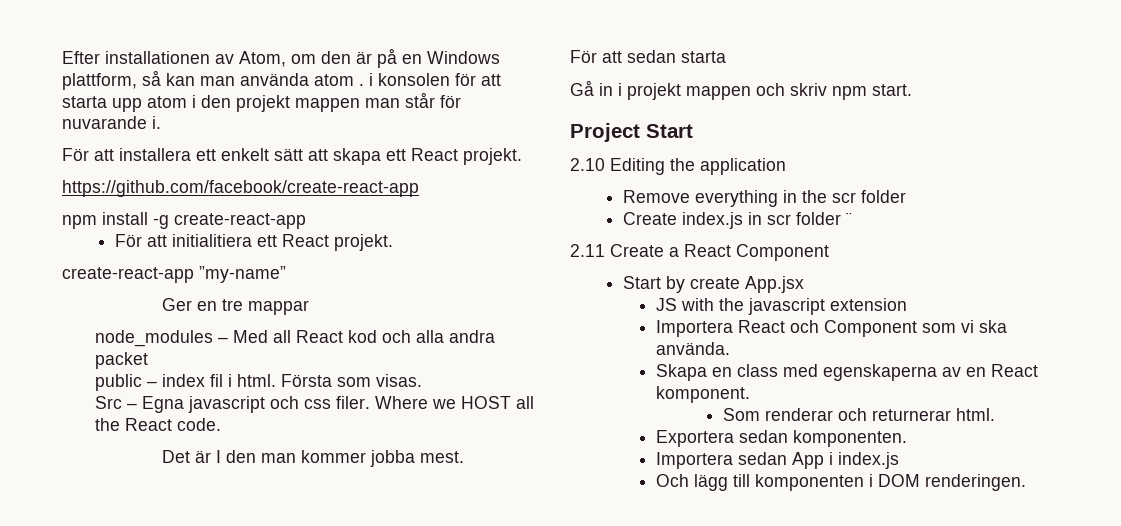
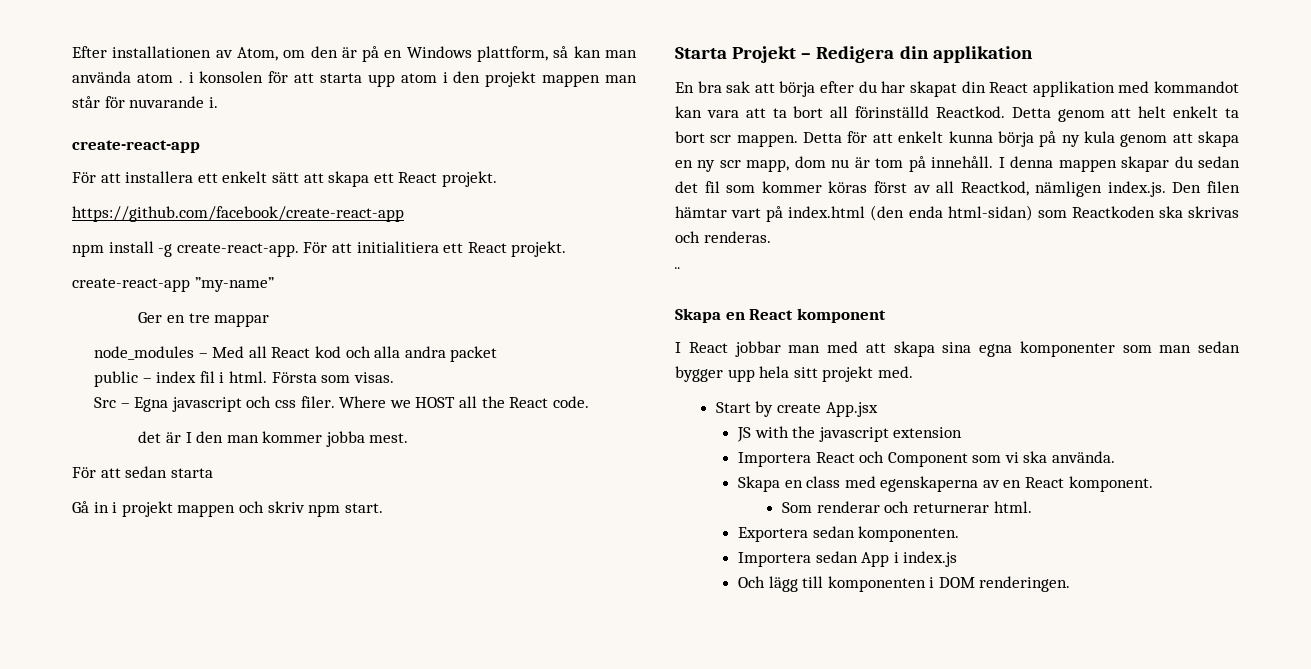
(161, 122) none -> [72,140,200,153] // create-react-app
[174,213,306,229] create-react-app // -> [176,243,299,257] create-react-app.
[162,450,191,463] Det -> [138,431,162,443] det
[570,123,693,142] [570,158,786,175] [622,190,906,207] [622,212,852,229] [570,244,829,261] Project Start // 2.10 Editing the application // Remove everything in the scr folder // Create index.js in scr folder ¨ // 2.11 Create a React Component -> [675,46,1033,63] [675,81,1239,97] [675,106,1239,122] [675,131,1239,147] [675,156,1240,172] [675,181,1240,197] [675,205,1239,222] [675,231,771,243] [675,267,680,278] [675,308,886,323] [675,341,1240,357] [675,366,913,382] Starta Projekt – Redigera din applikation // En bra sak att börja efter du har skapat din React applikation med kommandot kan vara att ta bort all förinställd Reactkod. Detta genom att helt enkelt ta bort scr mappen. Detta för att enkelt kunna börja på ny kula genom att skapa en ny scr mapp, dom nu är tom på innehåll. I denna mappen skapar du sedan det fil som kommer köras först av all Reactkod, nämligen index.js. Den filen hämtar vart på index.html (den enda html-sidan) som Reactkoden ska skrivas och renderas. // ¨ // Skapa en React komponent // I React jobbar man med att skapa sina egna komponenter som man sedan bygger upp hela sitt projekt med.

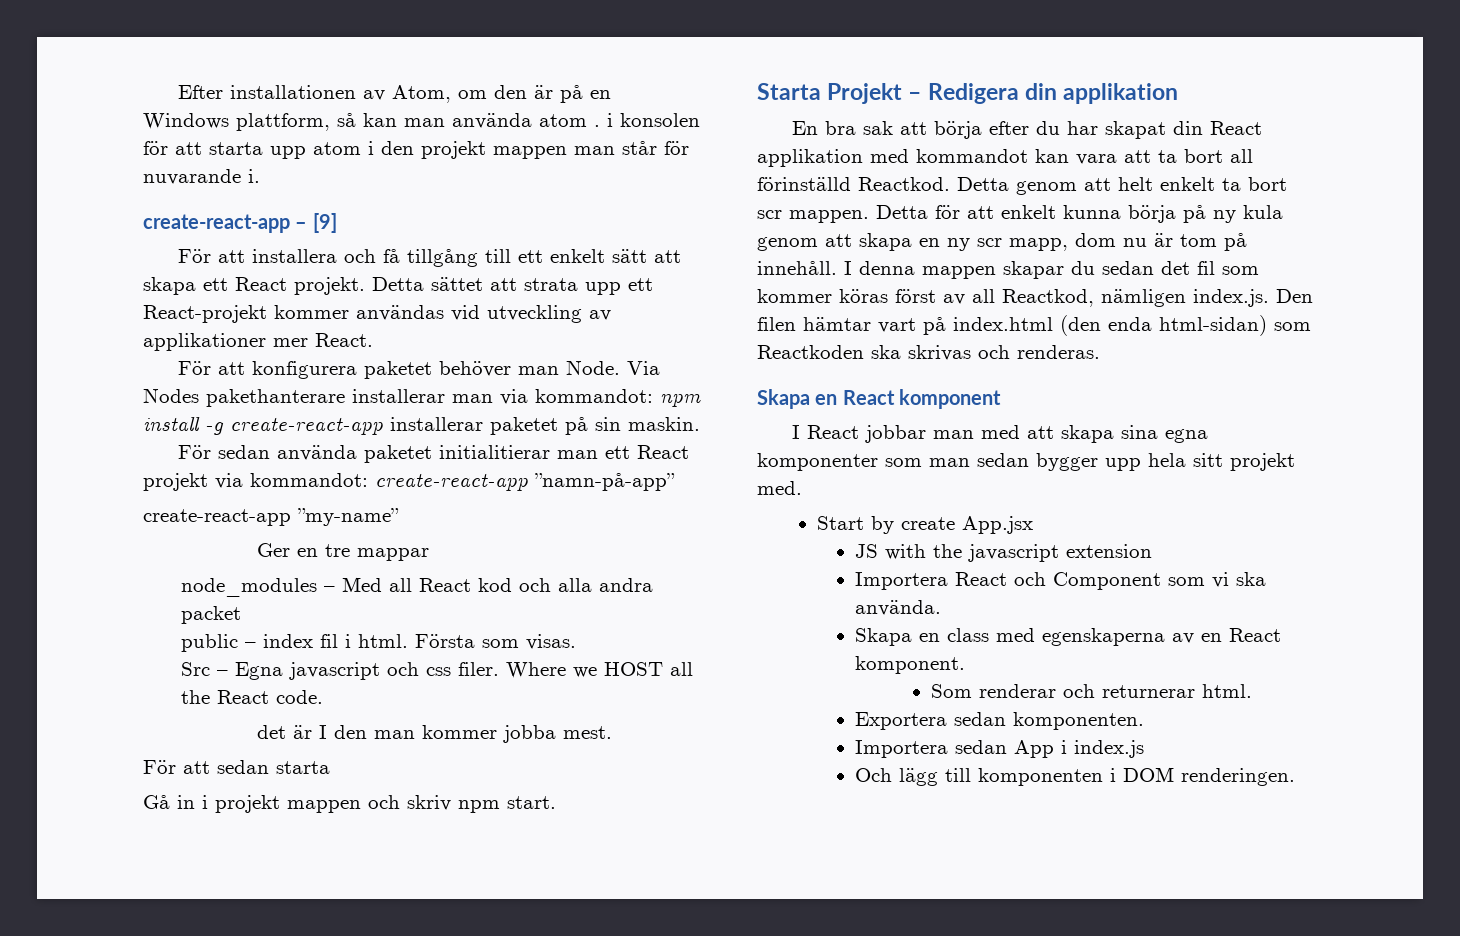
(200, 146) none -> [295,213,337,233] – [9]
(194, 177) none -> [343,249,511,267] och få tillgång till
[72,206,404,222] [72,241,567,257] // https://github.com/facebook/create-react-app // npm install -g create-react-app. För att initialitiera ett React projekt. -> [372,277,653,295] [143,305,611,323] [143,333,373,351] [177,360,660,379] [143,388,701,407] [143,416,700,435] [177,445,689,463] [143,473,675,491] Detta sättet att strata upp ett React-projekt kommer användas vid utveckling av applikationer mer React. // För att konfigurera paketet behöver man Node. Via Nodes pakethanterare installerar man via kommandot: npm install -g create-react-app installerar paketet på sin maskin. // För sedan använda paketet initialitierar man ett React projekt via kommandot: create-react-app ”namn-på-app”
[675,267,680,278] // ¨ -> (1100, 352) none

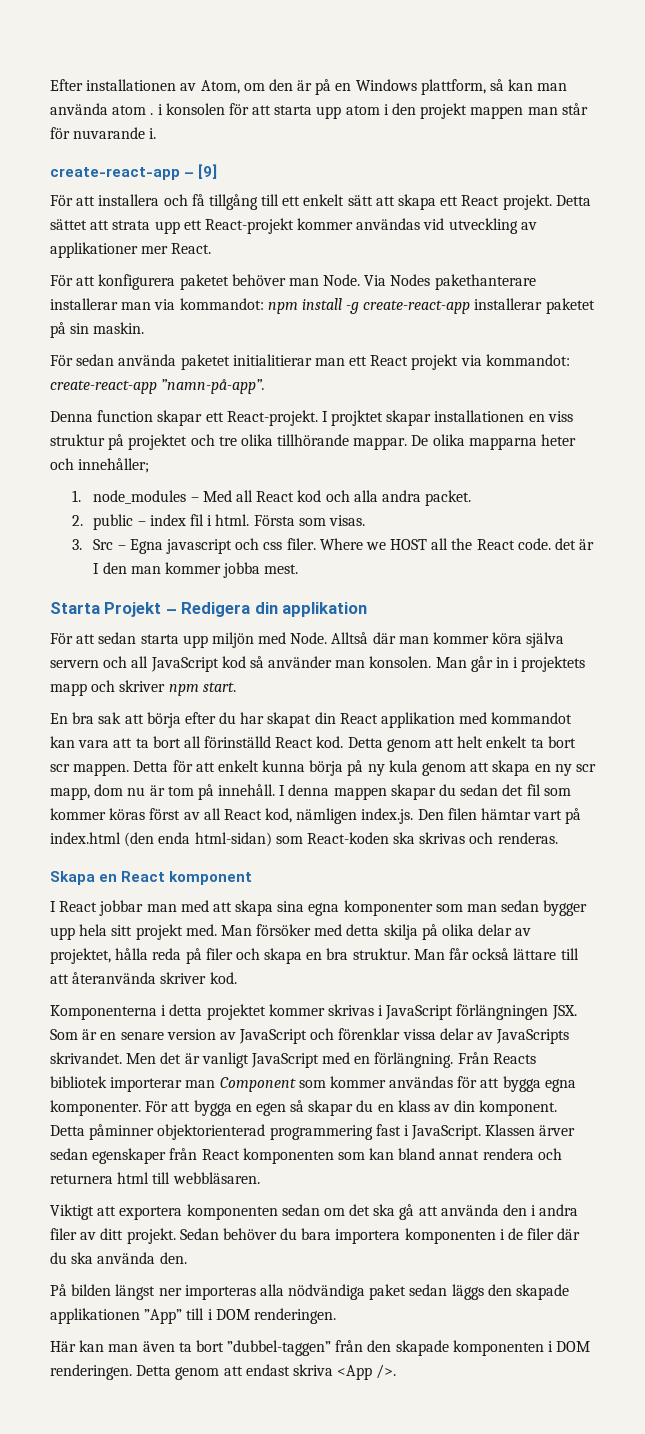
[535,473,675,491] [143,508,399,526] [256,543,429,561] ”namn-på-app” // create-react-app ”my-name” // Ger en tre mappar // -> [161,379,266,394] [50,410,573,426] [50,434,577,450] [50,458,150,473] [71,490,81,502] ”namn-på-app”. // Denna function skapar ett React-projekt. I projktet skapar installationen en viss struktur på projektet och tre olika tillhörande mappar. De olika mapparna heter och innehåller; // 1.
[180,606,241,624] packet // -> [425,490,472,506] [71,515,83,526] packet. // 2.
(576, 642) none -> [71,539,82,550] 3.
(323, 697) // -> (551, 544) none
[143,760,330,774] [143,795,556,813] // För att sedan starta // Gå in i projekt mappen och skriv npm start. -> (299, 569) none
(1179, 93) none -> [50,632,565,648] [50,656,586,672] [50,680,236,696] // För att sedan starta upp miljön med Node. Alltså där man kommer köra själva servern och all JavaScript kod så använder man konsolen. Man går in i projektets mapp och skriver npm start.
[858,177,950,191] Reactkod. -> [275,736,344,748] React kod.
[1002,289,1094,307] Reactkod, -> [223,808,293,823] React kod,
[757,345,864,359] Reactkoden -> [306,832,389,844] React-koden
[817,516,1034,534] [855,544,1153,562] [855,572,1267,590] [855,600,942,616] [855,628,1282,646] [855,656,966,674] [931,684,1253,698] [855,712,1145,730] [855,740,1145,758] [855,767,1296,786] // Start by create App.jsx // JS with the javascript extension // Importera React och Component som vi ska använda. // Skapa en class med egenskaperna av en React komponent. // Som renderar och returnerar html. // Exportera sedan komponenten. // Importera sedan App i index.js // Och lägg till komponenten i DOM renderingen. -> [220,924,532,940] [50,948,579,964] [50,972,237,984] [50,1004,577,1020] [50,1028,570,1044] [50,1052,536,1068] [50,1076,576,1092] [50,1100,558,1116] [50,1124,576,1140] [50,1148,562,1164] [50,1172,260,1184] [50,1204,579,1220] [50,1228,581,1244] [50,1252,187,1264] [50,1284,570,1300] [50,1308,336,1324] [50,1340,591,1356] [50,1364,397,1380] Man försöker med detta skilja på olika delar av projektet, hålla reda på filer och skapa en bra struktur. Man får också lättare till att återanvända skriver kod. // Komponenterna i detta projektet kommer skrivas i JavaScript förlängningen JSX. Som är en senare version av JavaScript och förenklar vissa delar av JavaScripts skrivandet. Men det är vanligt JavaScript med en förlängning. Från Reacts bibliotek importerar man Component som kommer användas för att bygga egna komponenter. För att bygga en egen så skapar du en klass av din komponent. Detta påminner objektorienterad programmering fast i JavaScript. Klassen ärver sedan egenskaper från React komponenten som kan bland annat rendera och returnera html till webbläsaren. // Viktigt att exportera komponenten sedan om det ska gå att använda den i andra filer av ditt projekt. Sedan behöver du bara importera komponenten i de filer där du ska använda den. // På bilden längst ner importeras alla nödvändiga paket sedan läggs den skapade applikationen ”App” till i DOM renderingen. // Här kan man även ta bort ”dubbel-taggen” från den skapade komponenten i DOM renderingen. Detta genom att endast skriva <App />.

